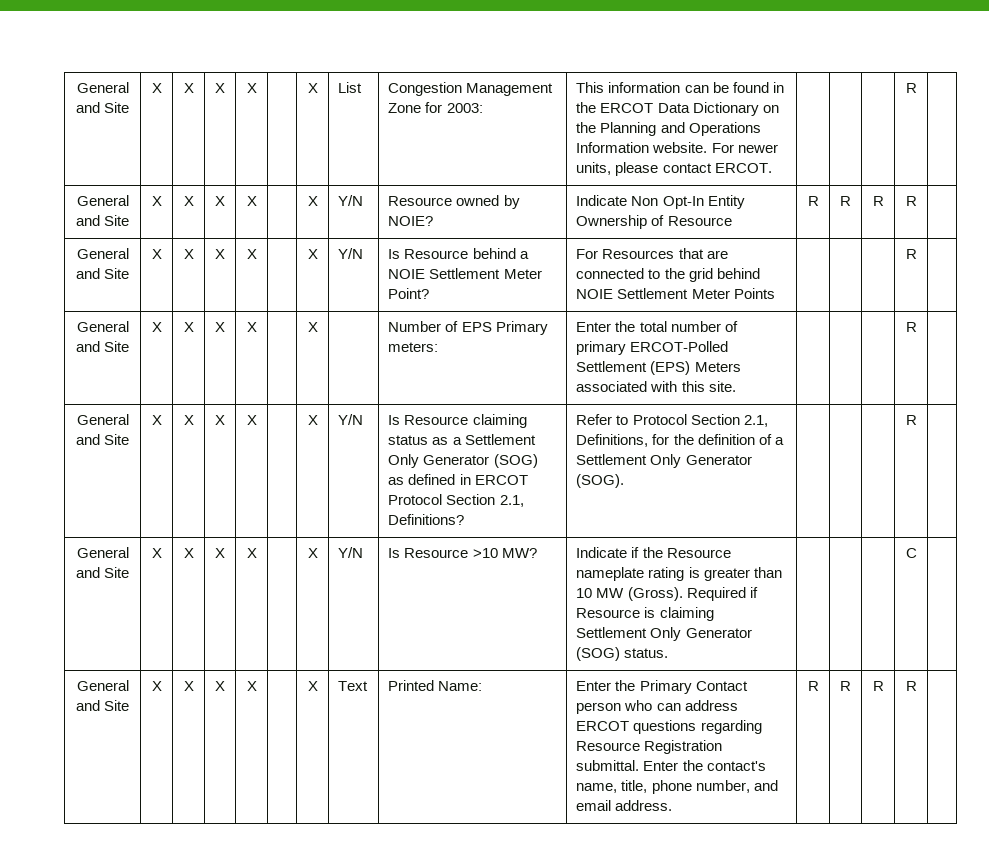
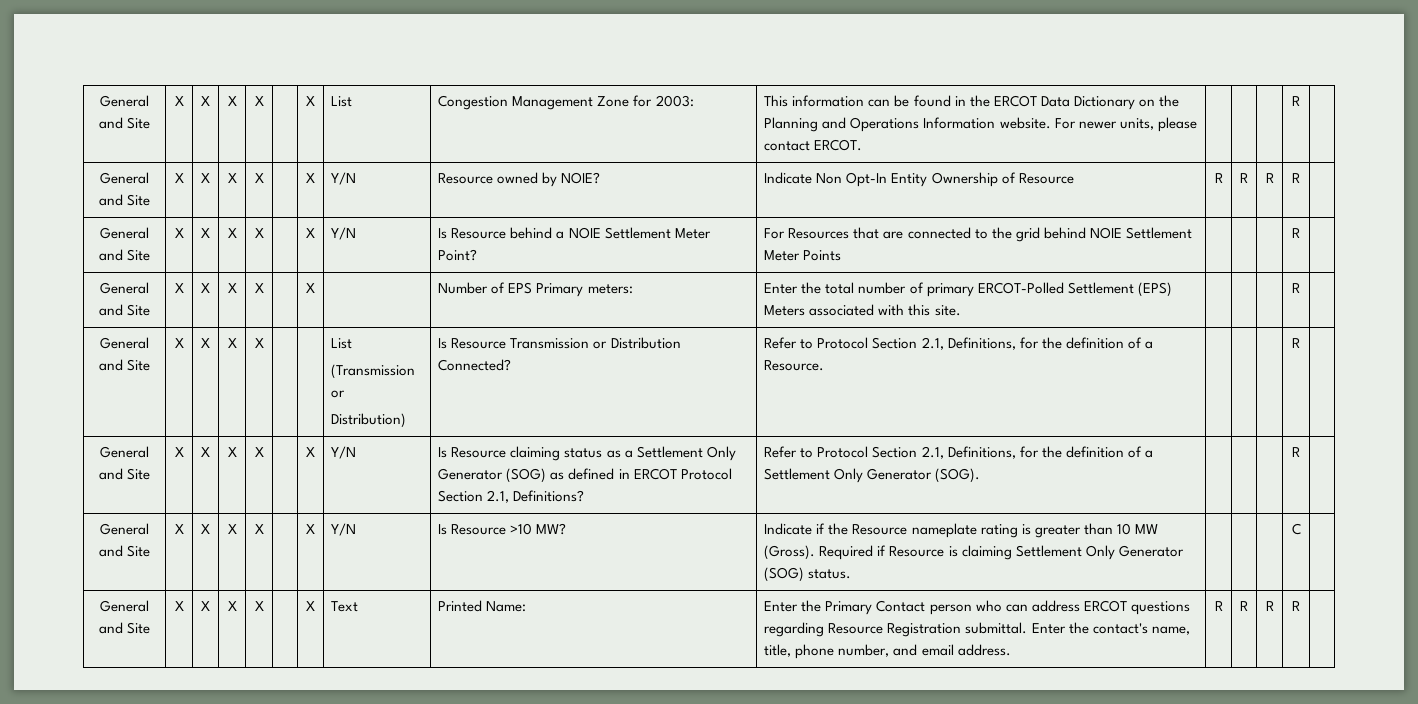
(917, 327) none -> [100,337,149,349] [98,359,151,371] [174,338,184,348] [201,338,210,348] [227,338,237,348] [254,338,264,348] [331,338,353,349] [331,364,416,379] [331,390,346,398] [331,413,407,428] [438,337,681,349] [438,359,512,371] [764,337,1153,350] [764,360,825,371] [1292,338,1300,348] // General and Site | X | X | X | X | | | List // (Transmission or // Distribution) | Is Resource Transmission or Distribution Connected? | Refer to Protocol Section 2.1, Definitions, for the definition of a Resource. | | | | R |

